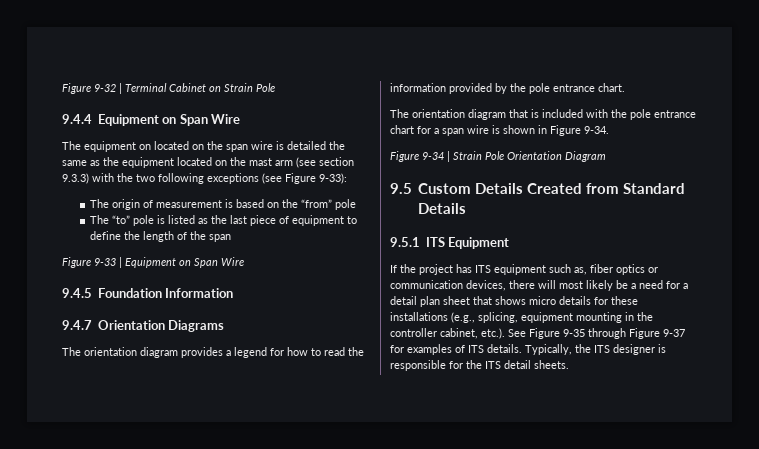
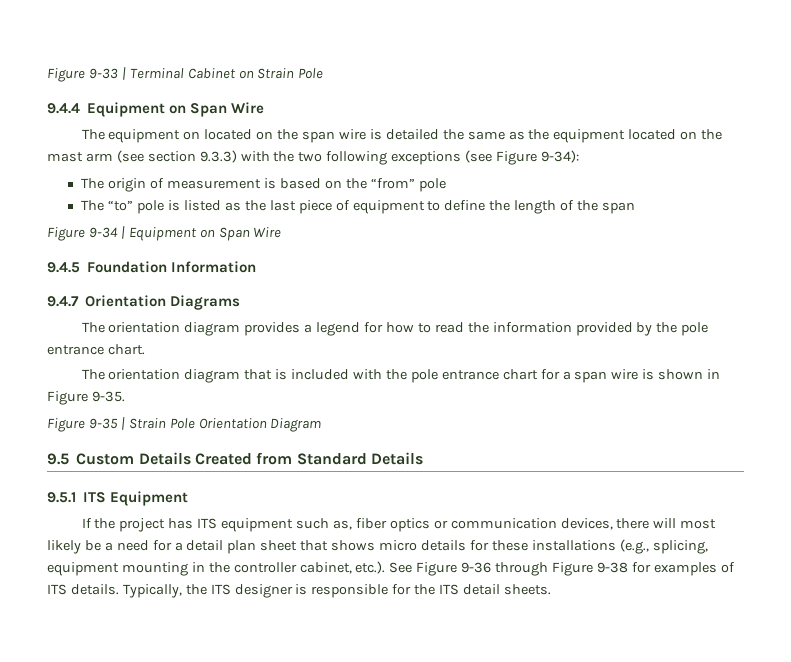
[62,83,116,94] Figure 9-32 -> [47,68,118,82] Figure 9-33
[319,173,347,184] 9-33): -> [540,150,579,163] 9-34):
[94,258,116,266] 9-33 -> [88,227,118,238] 9-34
[584,126,609,134] [390,151,444,162] 9-34. // Figure 9-34 -> [91,391,125,402] [47,418,118,432] 9-35. // Figure 9-35
[563,329,585,337] 9-35 -> [461,562,492,573] 9-36
[663,329,685,337] 9-37 -> [596,562,628,573] 9-38

